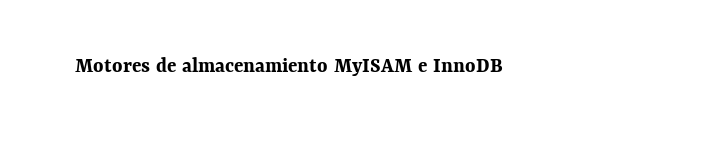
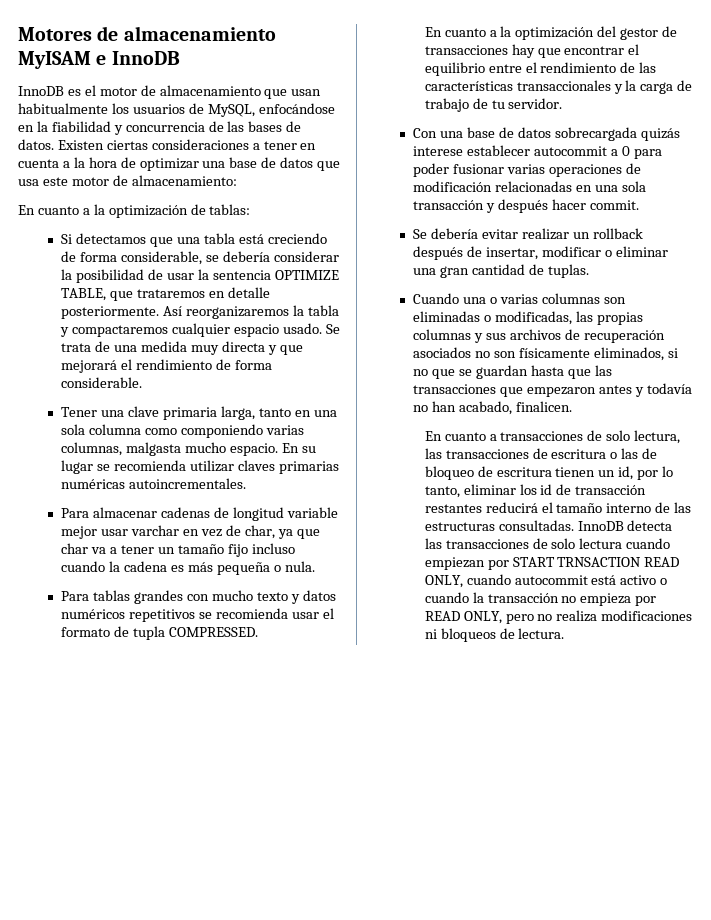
(503, 65) none -> [18,85,322,99] [18,103,335,117] [18,121,302,135] [18,139,317,150] [18,157,341,171] [18,175,237,186] [18,204,251,218] [61,233,327,247] [61,251,339,265] [61,269,339,283] [61,287,270,301] [61,305,339,319] [60,323,340,337] [61,341,303,355] [61,359,272,373] [61,377,143,388] [61,406,337,420] [61,424,304,438] [61,442,316,456] [61,460,339,474] [61,478,247,489] [61,507,338,521] [61,525,320,539] [61,543,295,557] [61,561,315,575] [61,590,336,604] [61,608,334,622] [61,626,259,640] [424,26,678,40] [424,44,640,58] [424,62,657,76] [424,80,693,94] [424,98,563,112] [413,127,680,141] [413,145,662,159] [413,163,641,177] [413,181,646,192] [413,199,639,213] [413,228,643,240] [413,246,668,260] [413,264,589,278] [413,293,626,304] [413,311,643,325] [413,329,665,343] [413,347,678,361] [413,365,612,379] [413,383,692,397] [413,401,573,415] [424,430,681,444] [424,448,658,459] [424,466,674,480] [424,484,647,498] [424,502,692,513] [424,520,673,531] [424,538,671,549] [424,557,680,570] [424,574,668,588] [424,592,657,606] [424,610,693,624] [424,628,565,642] // InnoDB es el motor de almacenamiento que usan habitualmente los usuarios de MySQL, enfocándose en la fiabilidad y concurrencia de las bases de datos. Existen ciertas consideraciones a tener en cuenta a la hora de optimizar una base de datos que usa este motor de almacenamiento: // En cuanto a la optimización de tablas: // Si detectamos que una tabla está creciendo de forma considerable, se debería considerar la posibilidad de usar la sentencia OPTIMIZE TABLE, que trataremos en detalle posteriormente. Así reorganizaremos la tabla y compactaremos cualquier espacio usado. Se trata de una medida muy directa y que mejorará el rendimiento de forma considerable. // Tener una clave primaria larga, tanto en una sola columna como componiendo varias columnas, malgasta mucho espacio. En su lugar se recomienda utilizar claves primarias numéricas autoincrementales. // Para almacenar cadenas de longitud variable mejor usar varchar en vez de char, ya que char va a tener un tamaño fijo incluso cuando la cadena es más pequeña o nula. // Para tablas grandes con mucho texto y datos numéricos repetitivos se recomienda usar el formato de tupla COMPRESSED. // En cuanto a la optimización del gestor de transacciones hay que encontrar el equilibrio entre el rendimiento de las características transaccionales y la carga de trabajo de tu servidor. // Con una base de datos sobrecargada quizás interese establecer autocommit a 0 para poder fusionar varias operaciones de modificación relacionadas en una sola transacción y después hacer commit. // Se debería evitar realizar un rollback después de insertar, modificar o eliminar una gran cantidad de tuplas. // Cuando una o varias columnas son eliminadas o modificadas, las propias columnas y sus archivos de recuperación asociados no son físicamente eliminados, si no que se guardan hasta que las transacciones que empezaron antes y todavía no han acabado, finalicen. // En cuanto a transacciones de solo lectura, las transacciones de escritura o las de bloqueo de escritura tienen un id, por lo tanto, eliminar los id de transacción restantes reducirá el tamaño interno de las estructuras consultadas. InnoDB detecta las transacciones de solo lectura cuando empiezan por START TRNSACTION READ ONLY, cuando autocommit está activo o cuando la transacción no empieza por READ ONLY, pero no realiza modificaciones ni bloqueos de lectura.

